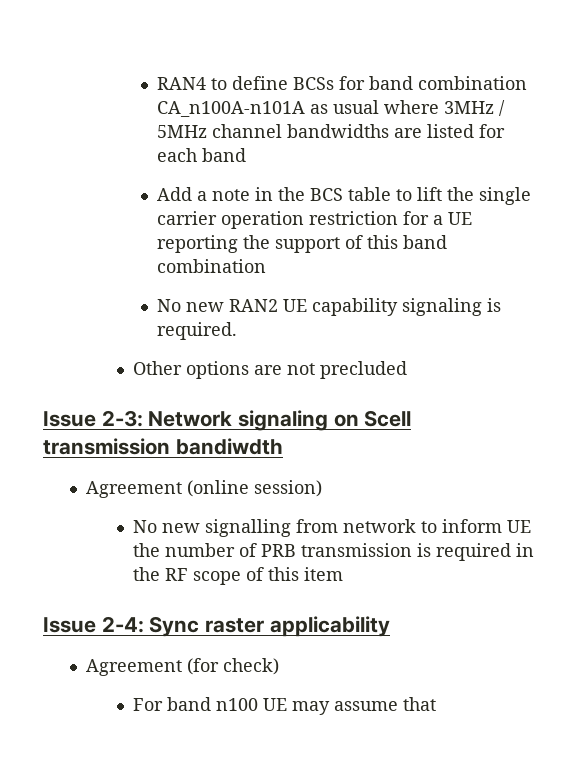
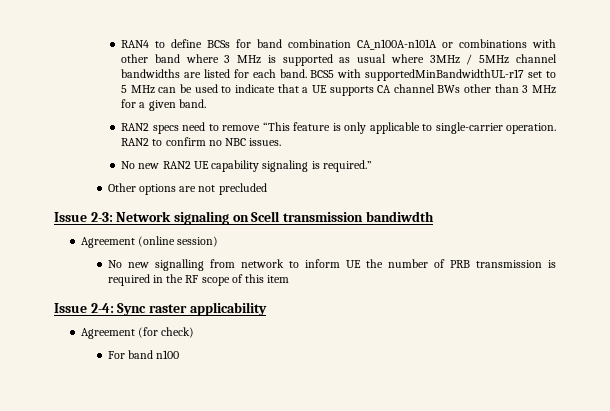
(305, 109) none -> [442,39,556,48] [121,54,333,66] or combinations with other band where 3 MHz is supported
[201,148,246,162] [156,187,531,205] [156,211,472,229] [156,235,447,253] [156,259,266,273] band // Add a note in the BCS table to lift the single carrier operation restriction for a UE reporting the support of this band combination -> [279,69,556,81] [121,84,557,96] [121,99,206,111] [121,122,556,134] [121,137,282,146] band. BCS5 with supportedMinBandwidthUL-r17 set to 5 MHz can be used to indicate that a UE supports CA channel BWs other than 3 MHz for a given band. // RAN2 specs need to remove “This feature is only applicable to single-carrier operation. RAN2 to confirm no NBC issues.
[156,322,237,340] required. -> [322,160,372,172] required.”
[263,697,437,715] UE may assume that -> (180, 354) none

